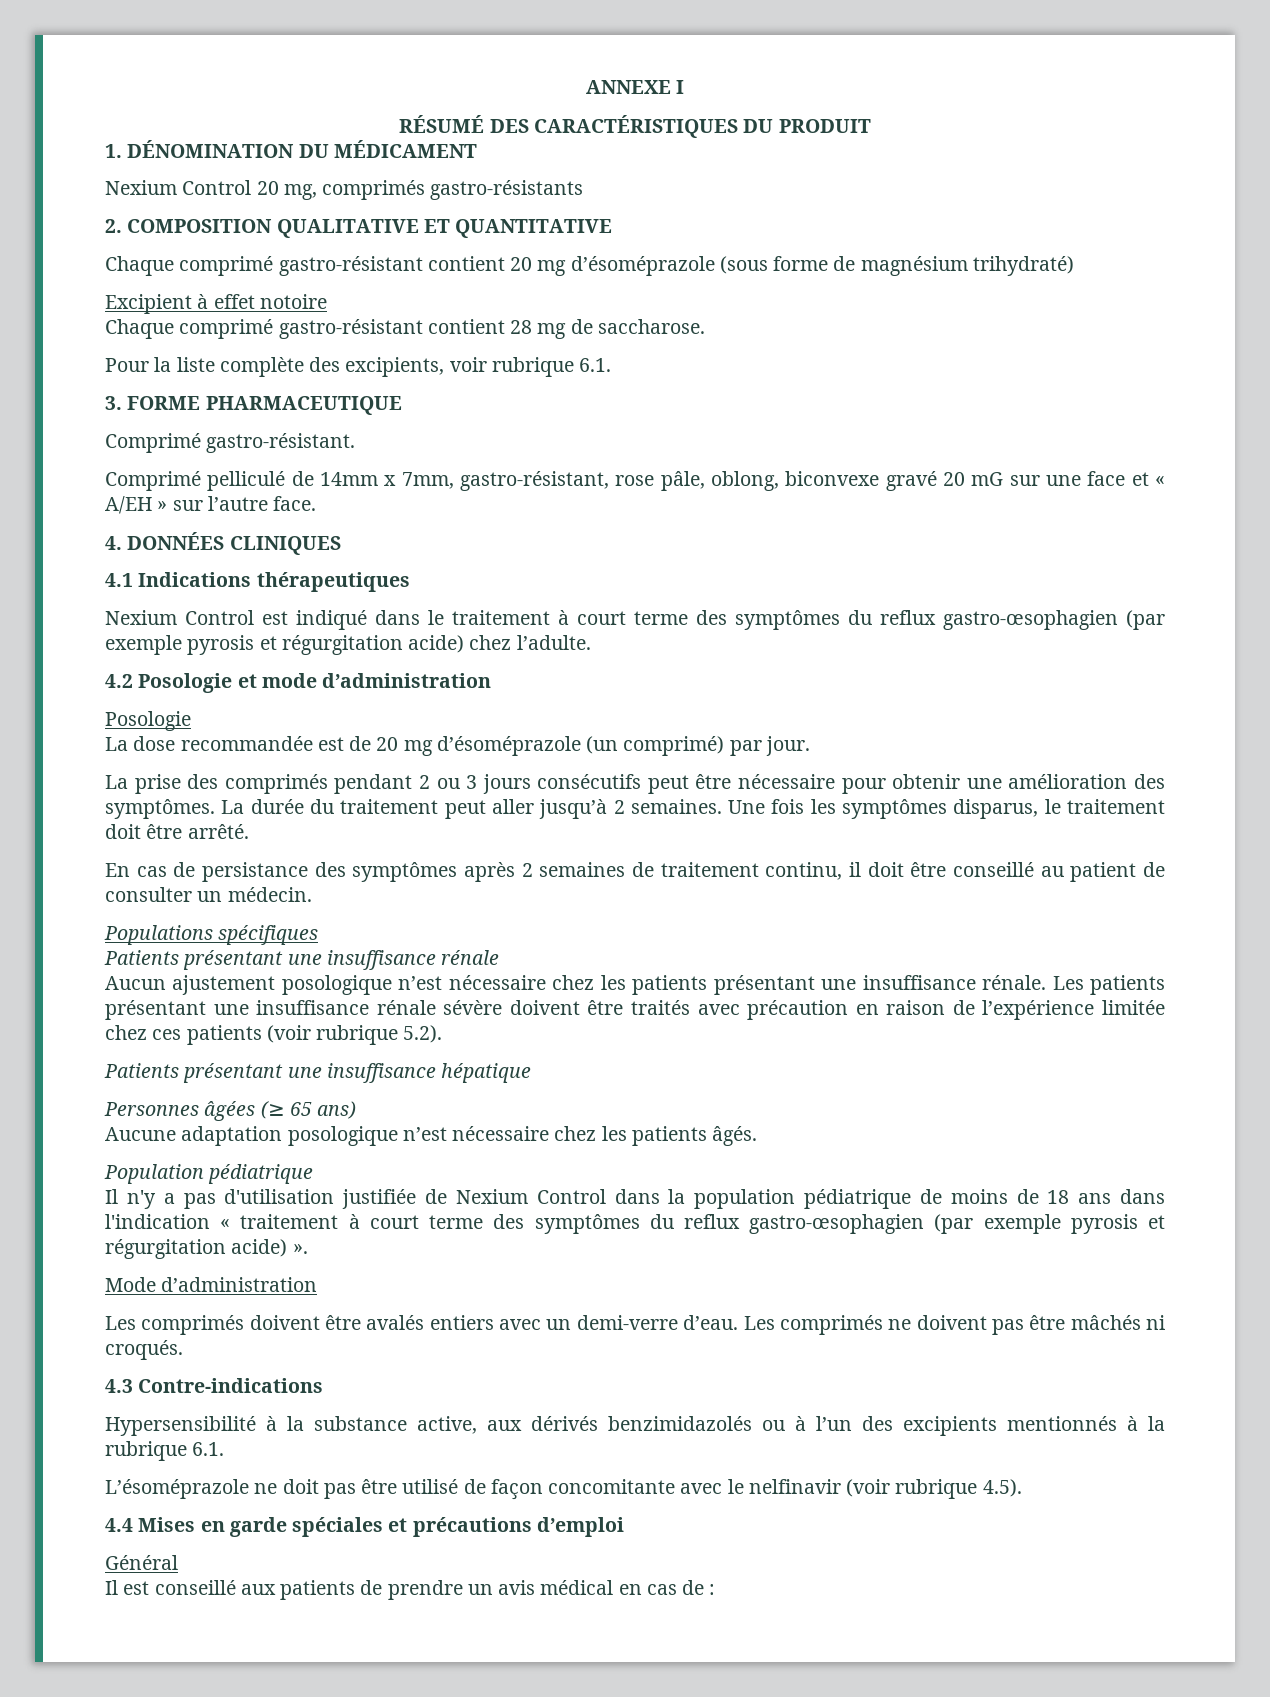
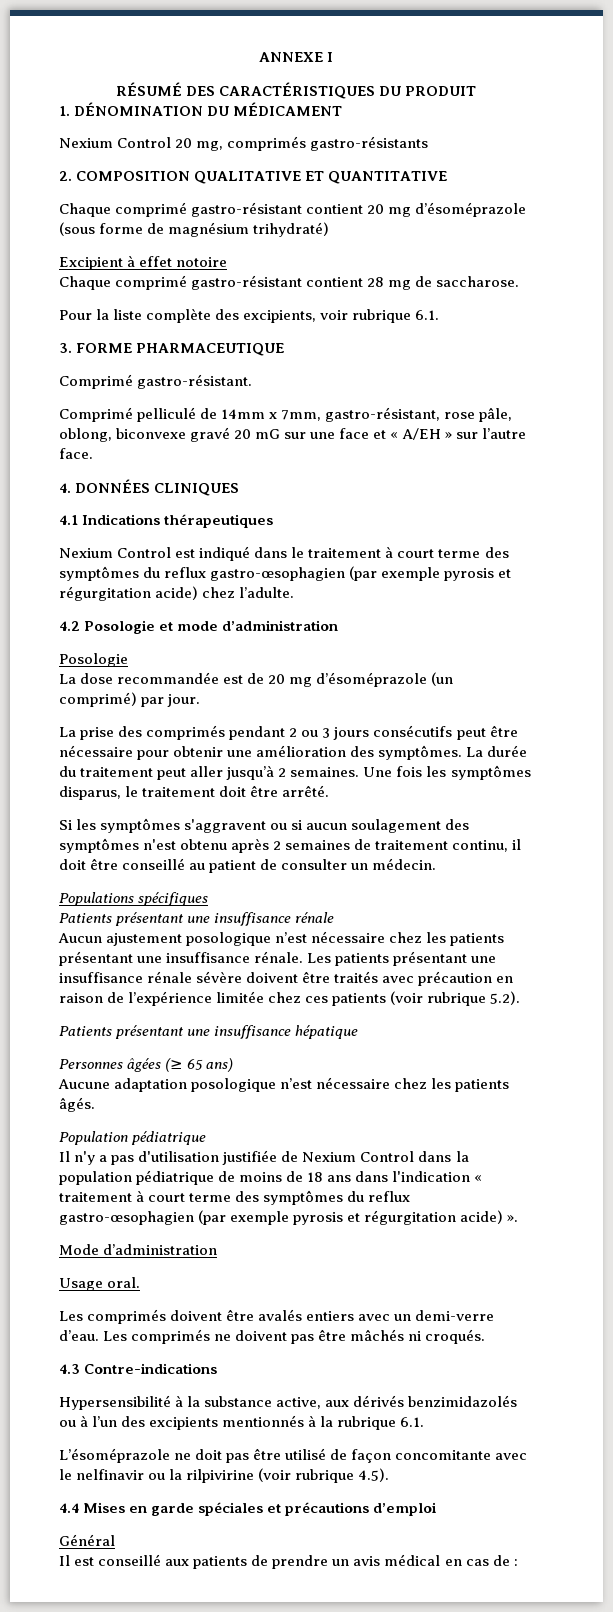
[105,862,458,882] En cas de persistance des symptômes -> [59,818,470,833] [59,838,228,853] Si les symptômes s'aggravent ou si aucun soulagement des symptômes n'est obtenu
(318, 1284) none -> [59,1277,141,1291] // Usage oral.
(841, 1486) none -> [148,1469,255,1483] ou la rilpivirine

